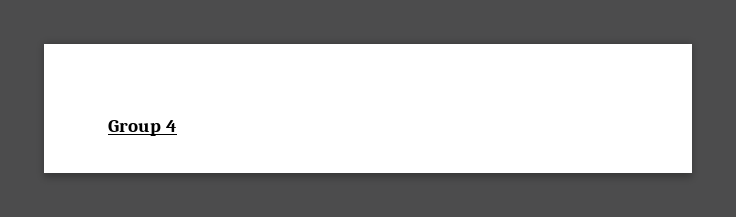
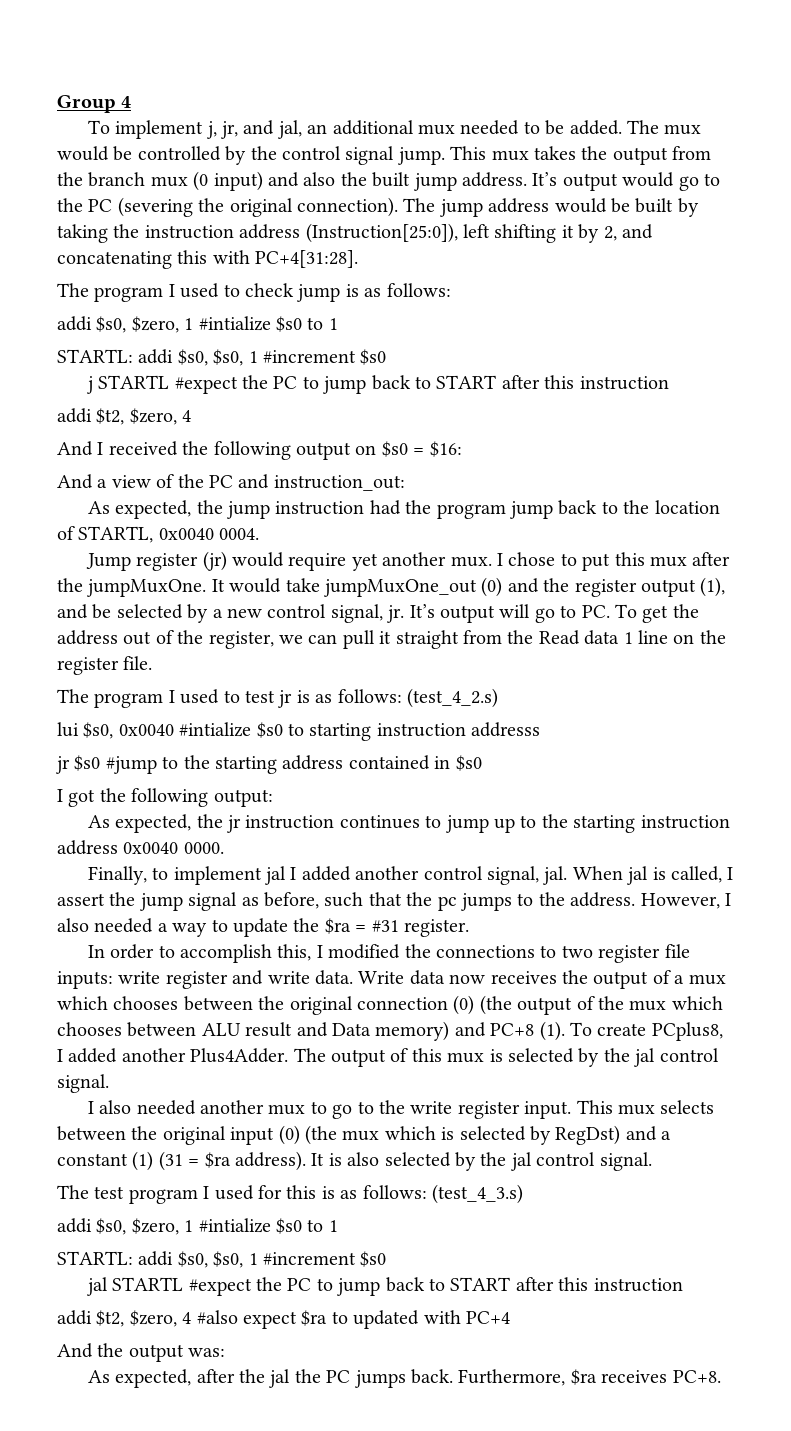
(178, 126) none -> [87,120,702,139] [57,146,712,165] [57,171,720,191] [57,197,699,217] [57,223,653,243] [57,250,359,269] [57,283,451,302] [57,316,338,333] [57,349,387,366] [86,375,669,394] [57,408,192,425] [57,441,462,460] [57,474,405,491] [87,500,720,519] [57,526,260,543] [85,551,731,571] [57,577,726,597] [57,604,699,623] [57,630,726,649] [57,656,153,675] [57,688,498,708] [57,722,541,741] [56,755,482,774] [57,788,273,807] [87,814,730,833] [57,840,224,855] [87,866,734,885] [57,892,731,911] [57,918,469,937] [87,944,690,963] [57,970,726,989] [57,995,723,1015] [57,1021,723,1041] [57,1048,719,1067] [57,1074,109,1093] [87,1100,715,1119] [57,1125,672,1145] [57,1151,652,1171] [57,1184,523,1204] [57,1218,338,1235] [57,1251,387,1268] [86,1277,683,1296] [57,1310,510,1329] [57,1343,226,1362] [87,1369,721,1388] // To implement j, jr, and jal, an additional mux needed to be added. The mux would be controlled by the control signal jump. This mux takes the output from the branch mux (0 input) and also the built jump address. It’s output would go to the PC (severing the original connection). The jump address would be built by taking the instruction address (Instruction[25:0]), left shifting it by 2, and concatenating this with PC+4[31:28]. // The program I used to check jump is as follows: // addi $s0, $zero, 1 #intialize $s0 to 1 // STARTL: addi $s0, $s0, 1 #increment $s0 // j STARTL #expect the PC to jump back to START after this instruction // addi $t2, $zero, 4 // And I received the following output on $s0 = $16: // And a view of the PC and instruction_out: // As expected, the jump instruction had the program jump back to the location of STARTL, 0x0040 0004. // Jump register (jr) would require yet another mux. I chose to put this mux after the jumpMuxOne. It would take jumpMuxOne_out (0) and the register output (1), and be selected by a new control signal, jr. It’s output will go to PC. To get the address out of the register, we can pull it straight from the Read data 1 line on the register file. // The program I used to test jr is as follows: (test_4_2.s) // lui $s0, 0x0040 #intialize $s0 to starting instruction addresss // jr $s0 #jump to the starting address contained in $s0 // I got the following output: // As expected, the jr instruction continues to jump up to the starting instruction address 0x0040 0000. // Finally, to implement jal I added another control signal, jal. When jal is called, I assert the jump signal as before, such that the pc jumps to the address. However, I also needed a way to update the $ra = #31 register. // In order to accomplish this, I modified the connections to two register file inputs: write register and write data. Write data now receives the output of a mux which chooses between the original connection (0) (the output of the mux which chooses between ALU result and Data memory) and PC+8 (1). To create PCplus8, I added another Plus4Adder. The output of this mux is selected by the jal control signal. // I also needed another mux to go to the write register input. This mux selects between the original input (0) (the mux which is selected by RegDst) and a constant (1) (31 = $ra address). It is also selected by the jal control signal. // The test program I used for this is as follows: (test_4_3.s) // addi $s0, $zero, 1 #intialize $s0 to 1 // STARTL: addi $s0, $s0, 1 #increment $s0 // jal STARTL #expect the PC to jump back to START after this instruction // addi $t2, $zero, 4 #also expect $ra to updated with PC+4 // And the output was: // As expected, after the jal the PC jumps back. Furthermore, $ra receives PC+8.

